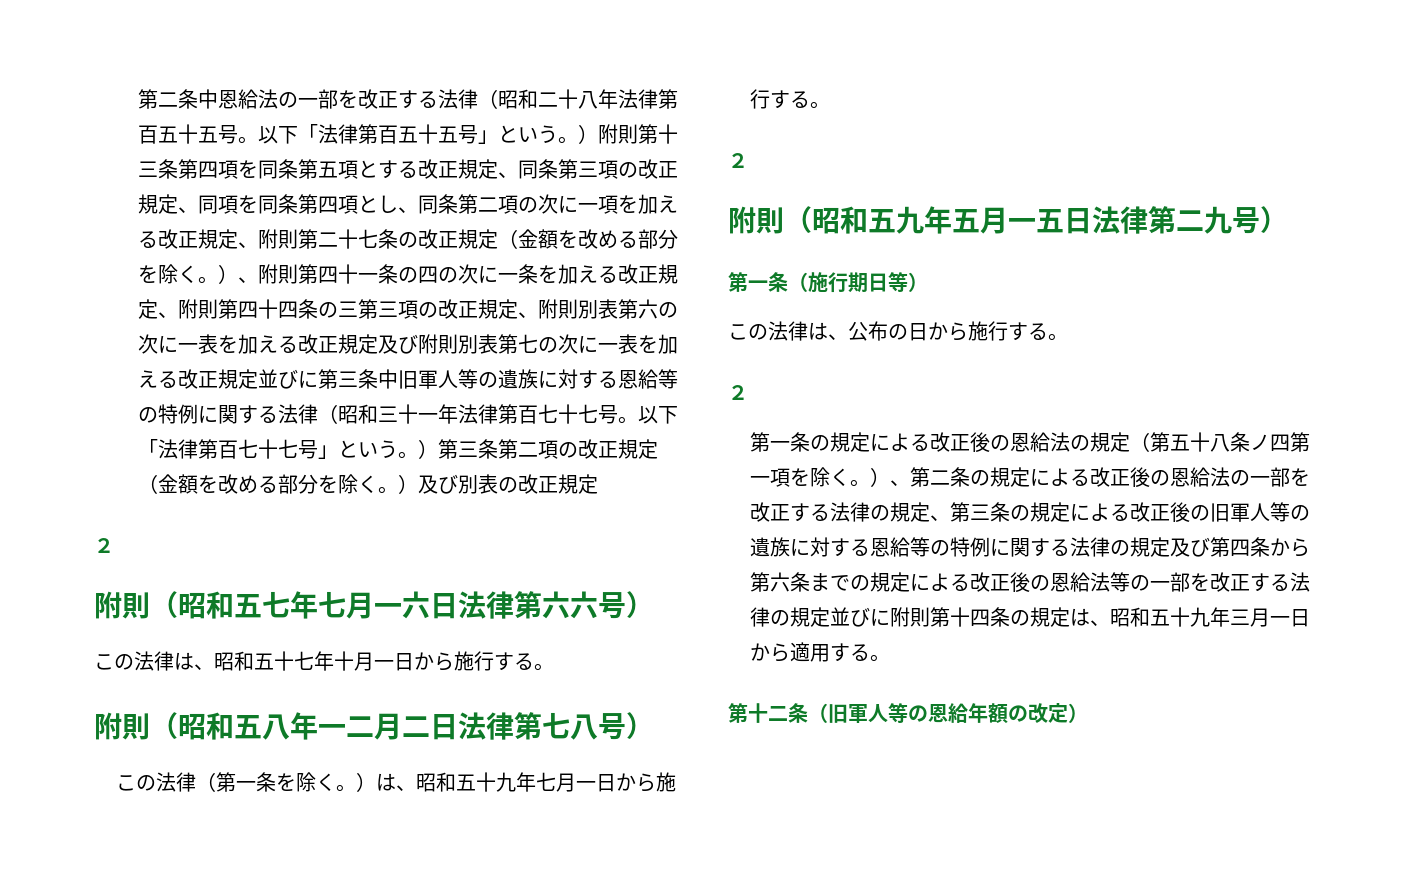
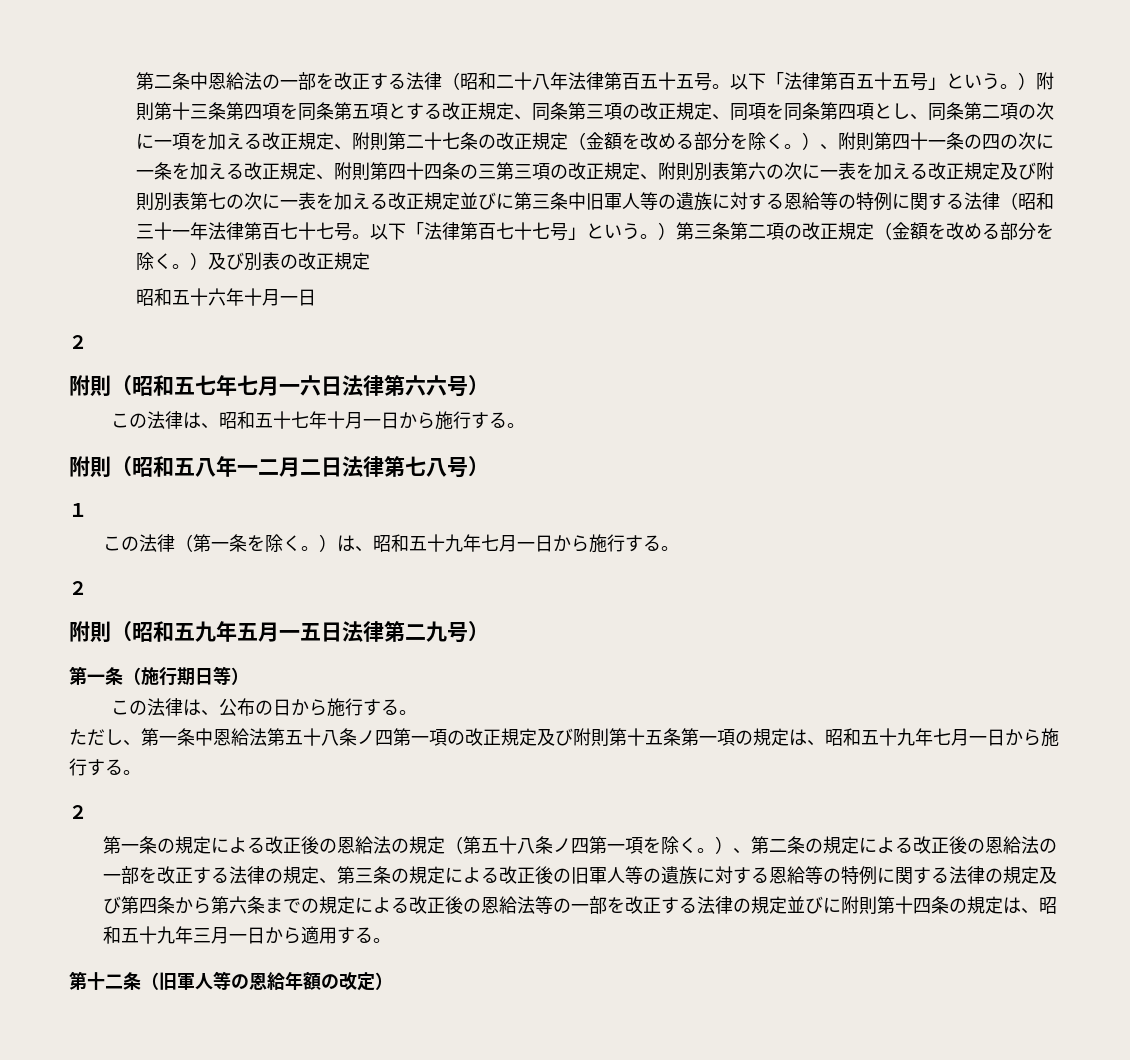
(599, 484) none -> [135,288,316,306] // 昭和五十六年十月一日
(654, 725) none -> [69,503,87,517] // １
(1068, 337) none -> [69,728,1059,747] [69,758,141,776] // ただし、第一条中恩給法第五十八条ノ四第一項の改正規定及び附則第十五条第一項の規定は、昭和五十九年七月一日から施行する。

